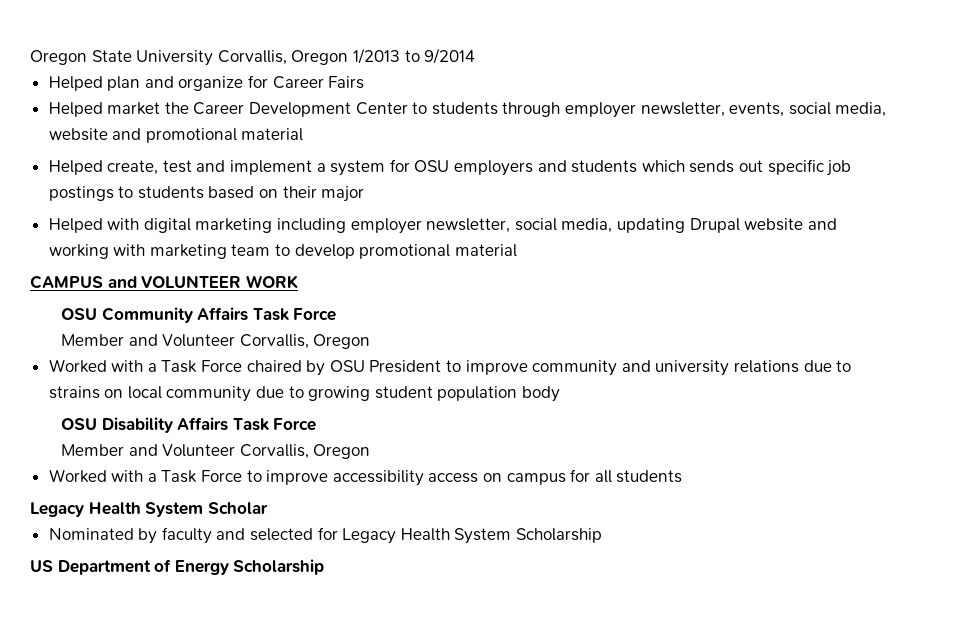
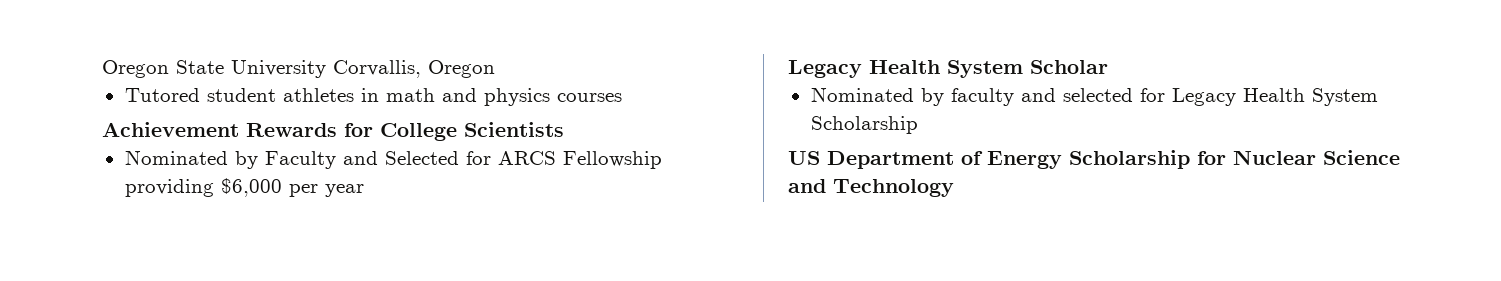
[352,48,476,64] [48,75,365,91] [48,102,887,118] [48,128,304,143] [48,159,852,176] [48,186,365,202] [48,218,837,234] [48,244,517,259] [30,275,298,289] [60,307,337,323] [60,334,371,349] [48,359,852,376] [48,386,561,402] [60,417,317,433] [60,444,371,459] [48,469,683,486] 1/2013 to 9/2014 // Helped plan and organize for Career Fairs // Helped market the Career Development Center to students through employer newsletter, events, social media, website and promotional material // Helped create, test and implement a system for OSU employers and students which sends out specific job postings to students based on their major // Helped with digital marketing including employer newsletter, social media, updating Drupal website and working with marketing team to develop promotional material // CAMPUS and VOLUNTEER WORK // OSU Community Affairs Task Force // Member and Volunteer Corvallis, Oregon // Worked with a Task Force chaired by OSU President to improve community and university relations due to strains on local community due to growing student population body // OSU Disability Affairs Task Force // Member and Volunteer Corvallis, Oregon // Worked with a Task Force to improve accessibility access on campus for all students -> [124,88,622,106] [102,122,564,141] [124,150,662,169] [124,178,364,197] // Tutored student athletes in math and physics courses // Achievement Rewards for College Scientists // Nominated by Faculty and Selected for ARCS Fellowship providing $6,000 per year
(325, 567) none -> [1197,150,1400,165] [788,179,954,197] for Nuclear Science and Technology

